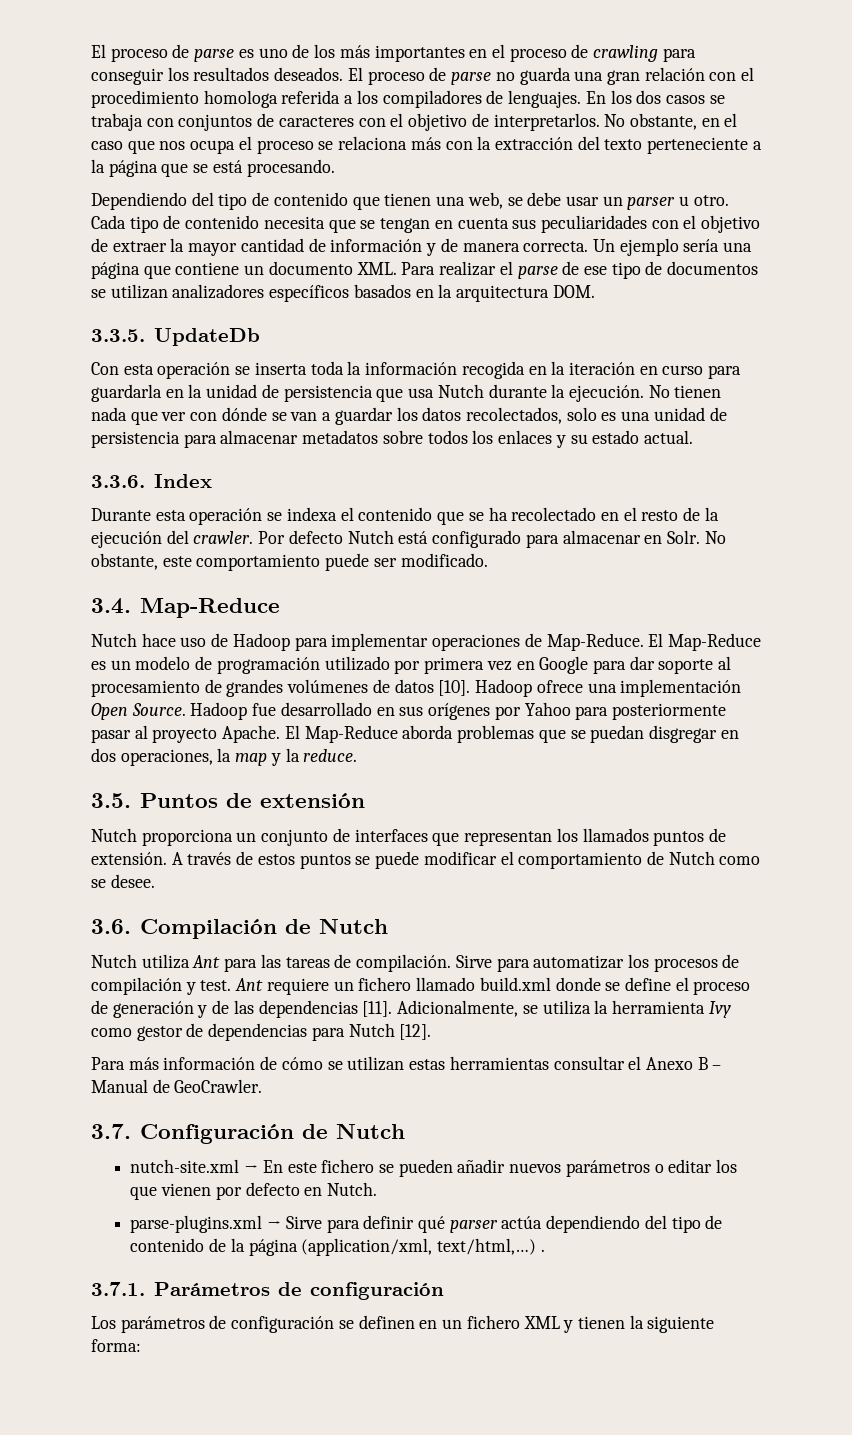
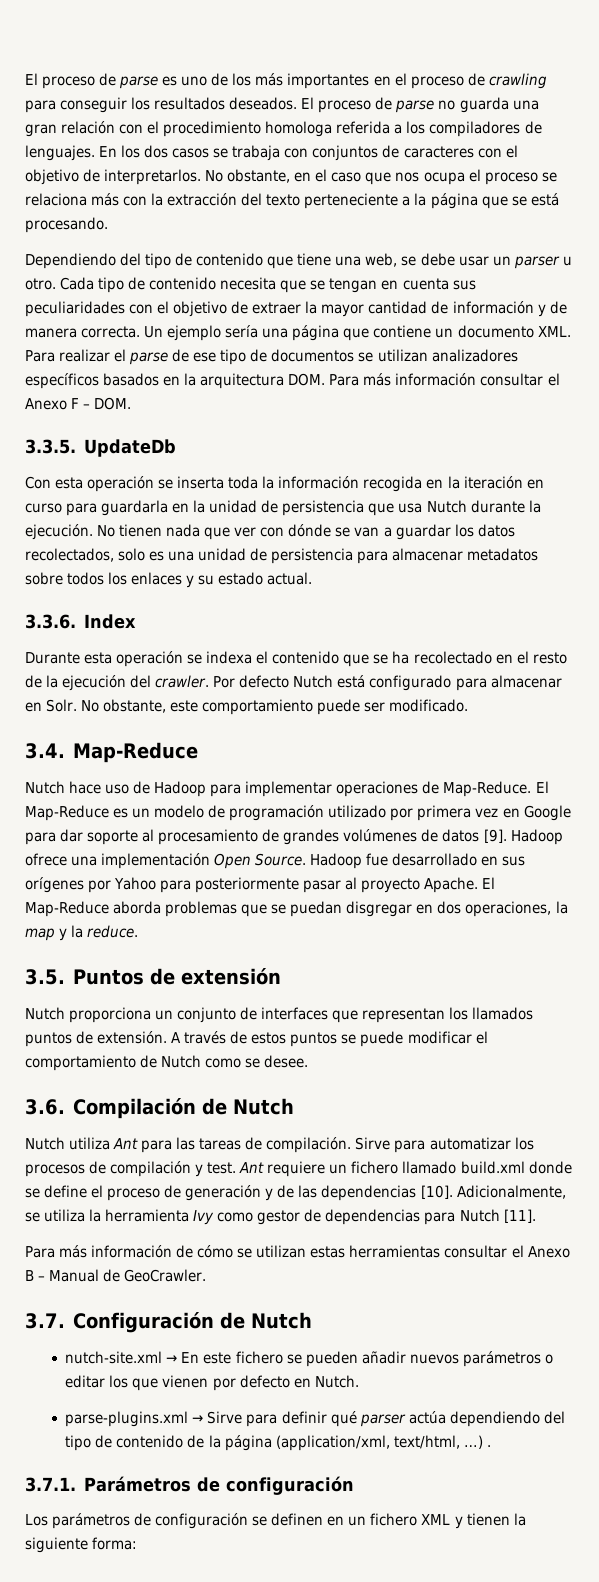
[384,193,432,206] tienen -> [297,253,332,266] tiene
(595, 291) none -> [329,373,560,386] [25,397,132,410] Para más información consultar el Anexo F – DOM.
[438,680,471,696] [10]. -> [483,829,507,843] [9].
[362,1001,393,1017] [11]. -> [420,1185,453,1199] [10].
[399,1024,432,1040] [12]. -> [503,1209,536,1223] [11].
[437,1238,537,1255] text/html,…) -> [393,1435,483,1449] text/html, …)

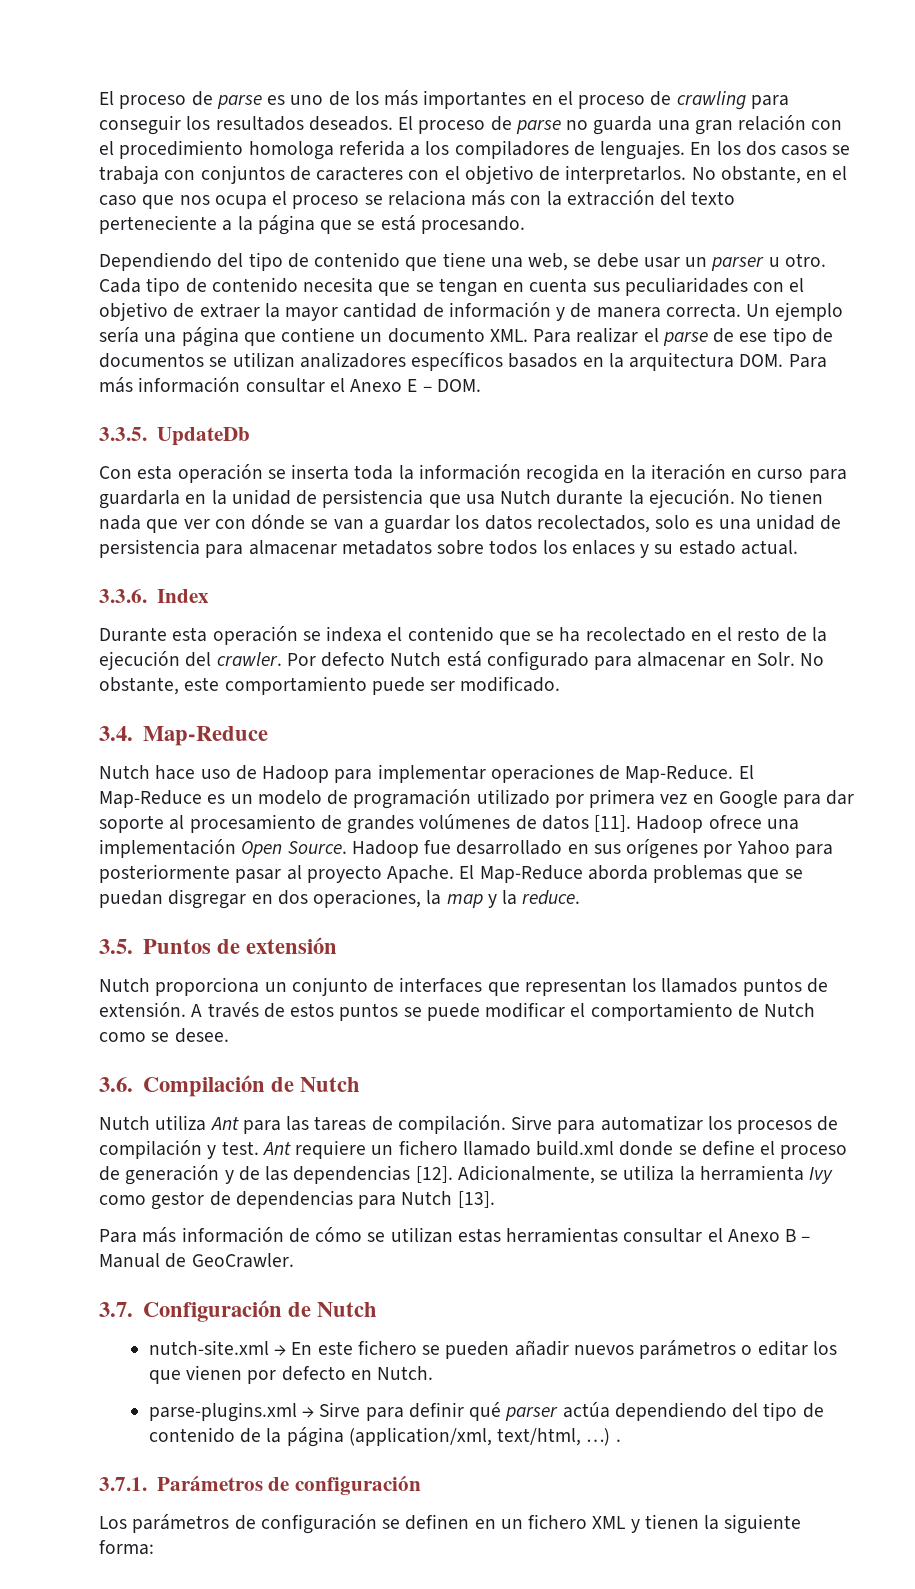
[71,398,80,409] F -> [407,379,418,392] E
[483,829,507,843] [9]. -> [594,815,632,832] [11].
[420,1185,453,1199] [10]. -> [415,1166,453,1183] [12].
[503,1209,536,1223] [11]. -> [457,1191,495,1208] [13].

